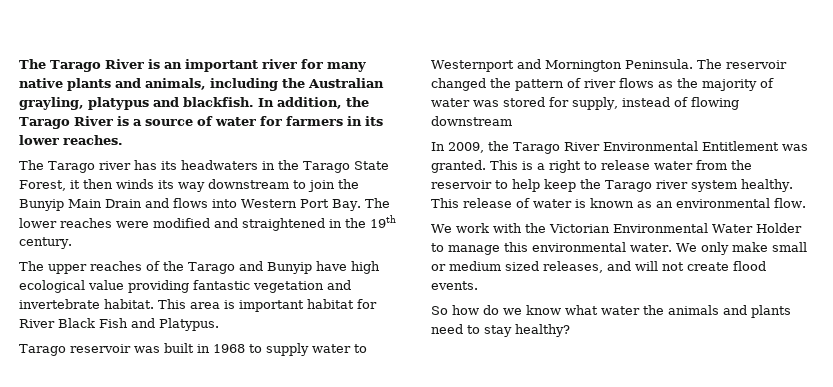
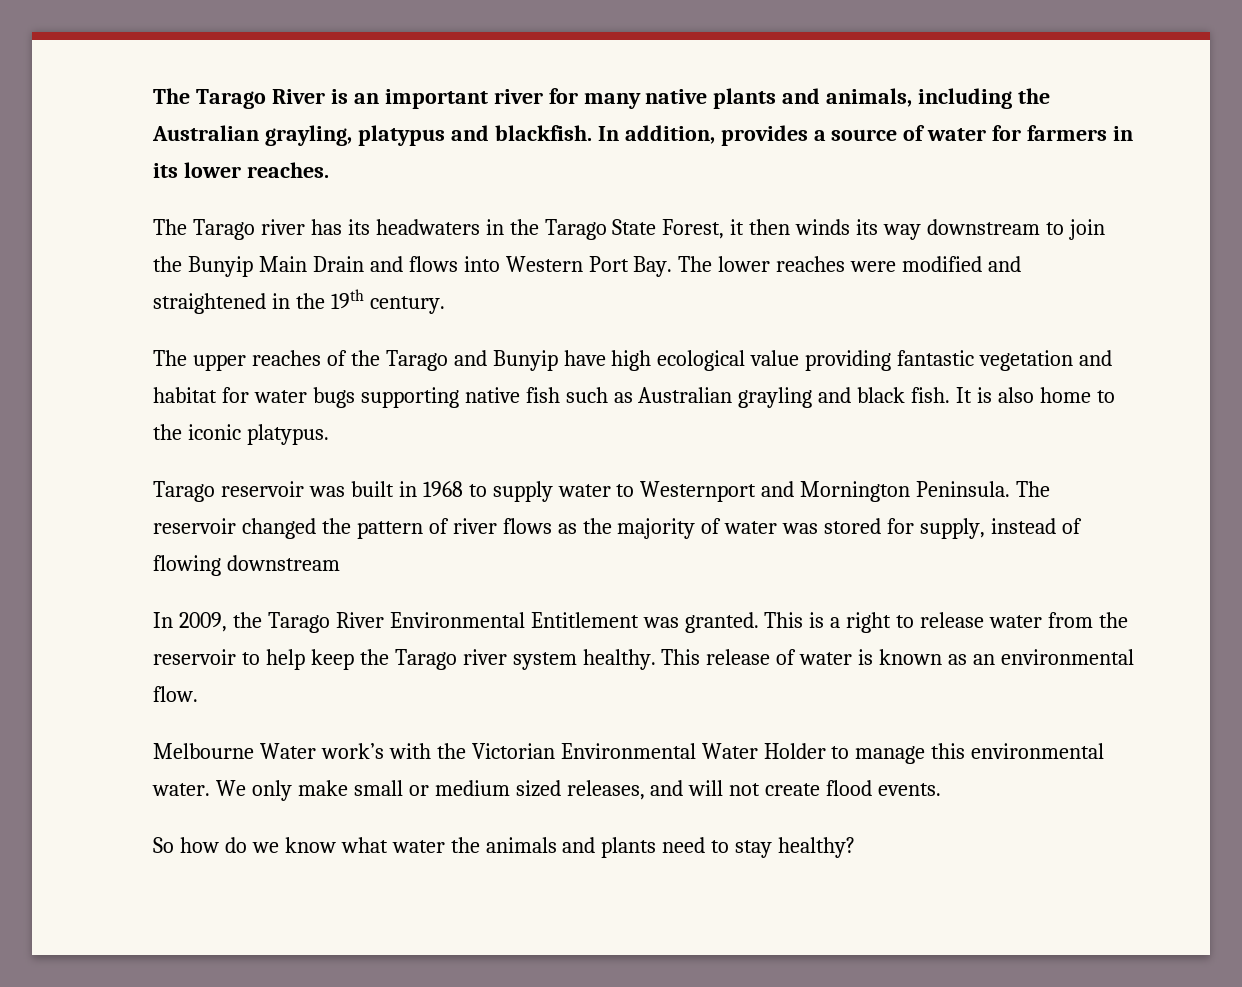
[346,97,369,107] [19,116,129,129] the Tarago River is -> [720,125,808,146] provides
[19,299,377,312] [19,318,219,331] invertebrate habitat. This area is important habitat for River Black Fish and Platypus. -> [153,387,1115,408] [153,424,329,445] habitat for water bugs supporting native fish such as Australian grayling and black fish. It is also home to the iconic platypus.
[431,223,489,233] We work -> [153,743,384,759] Melbourne Water work’s

